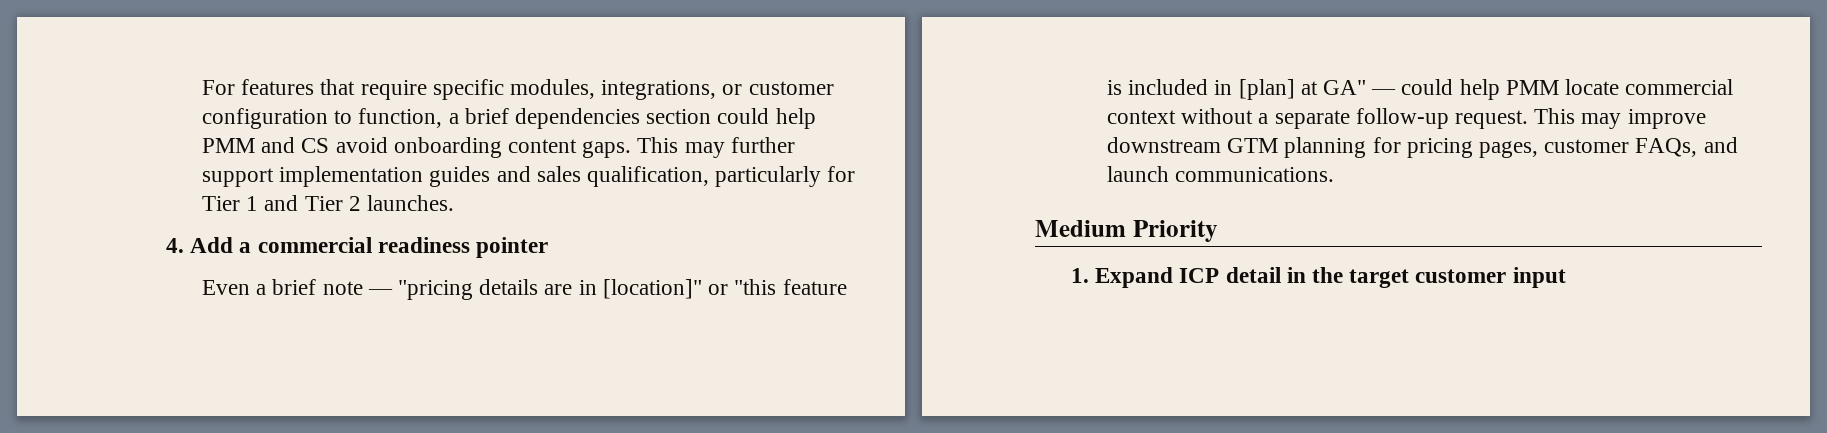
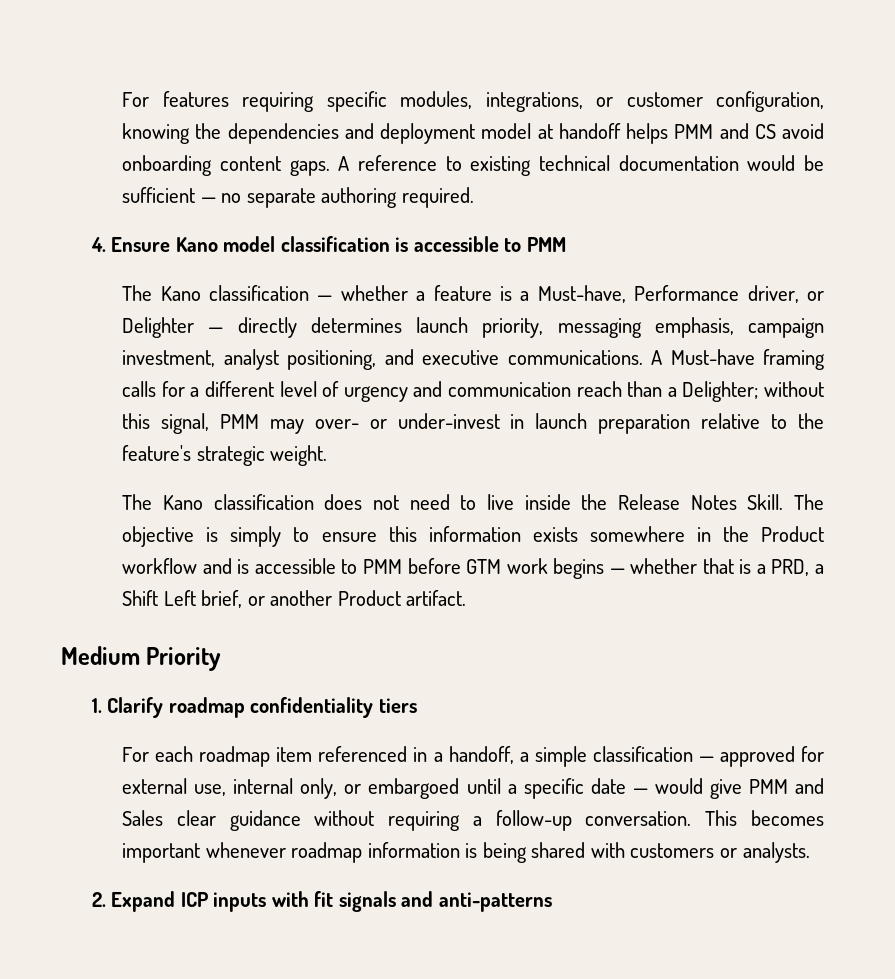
[320,79,427,100] that require -> [242,92,315,112] requiring
[202,108,816,129] configuration to function, a brief dependencies section could help -> [715,91,824,112] [122,123,669,144] configuration, knowing the dependencies and deployment model at handoff helps
[637,137,795,158] [202,166,856,187] [202,195,455,211] [166,237,549,258] [202,279,847,300] [1107,79,1734,100] [1107,108,1706,129] [1107,137,1738,158] [1107,166,1335,182] [1035,220,1218,242] [1071,267,1566,288] This may further support implementation guides and sales qualification, particularly for Tier 1 and Tier 2 launches. // 4. Add a commercial readiness pointer // Even a brief note — "pricing details are in [location]" or "this feature is included in [plan] at GA" — could help PMM locate commercial context without a separate follow-up request. This may improve downstream GTM planning for pricing pages, customer FAQs, and launch communications. // Medium Priority // 1. Expand ICP detail in the target customer input -> [338,155,824,176] [122,187,474,208] [90,236,566,252] [122,285,824,303] [122,317,824,338] [122,349,825,370] [122,381,824,402] [122,413,824,434] [122,445,328,466] [122,494,825,510] [122,526,824,547] [122,558,824,579] [122,590,467,608] [61,646,222,671] [91,697,417,718] [122,746,824,767] [122,778,824,799] [122,810,824,831] [122,842,810,863] [91,891,552,912] A reference to existing technical documentation would be sufficient — no separate authoring required. // 4. Ensure Kano model classification is accessible to PMM // The Kano classification — whether a feature is a Must-have, Performance driver, or Delighter — directly determines launch priority, messaging emphasis, campaign investment, analyst positioning, and executive communications. A Must-have framing calls for a different level of urgency and communication reach than a Delighter; without this signal, PMM may over- or under-invest in launch preparation relative to the feature's strategic weight. // The Kano classification does not need to live inside the Release Notes Skill. The objective is simply to ensure this information exists somewhere in the Product workflow and is accessible to PMM before GTM work begins — whether that is a PRD, a Shift Left brief, or another Product artifact. // Medium Priority // 1. Clarify roadmap confidentiality tiers // For each roadmap item referenced in a handoff, a simple classification — approved for external use, internal only, or embargoed until a specific date — would give PMM and Sales clear guidance without requiring a follow-up conversation. This becomes important whenever roadmap information is being shared with customers or analysts. // 2. Expand ICP inputs with fit signals and anti-patterns

